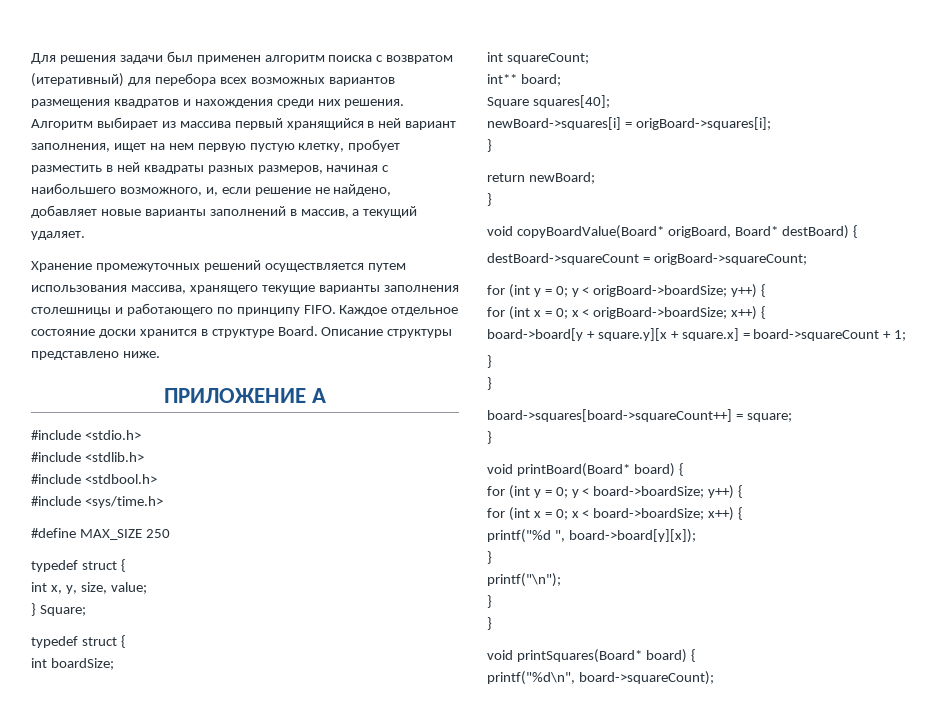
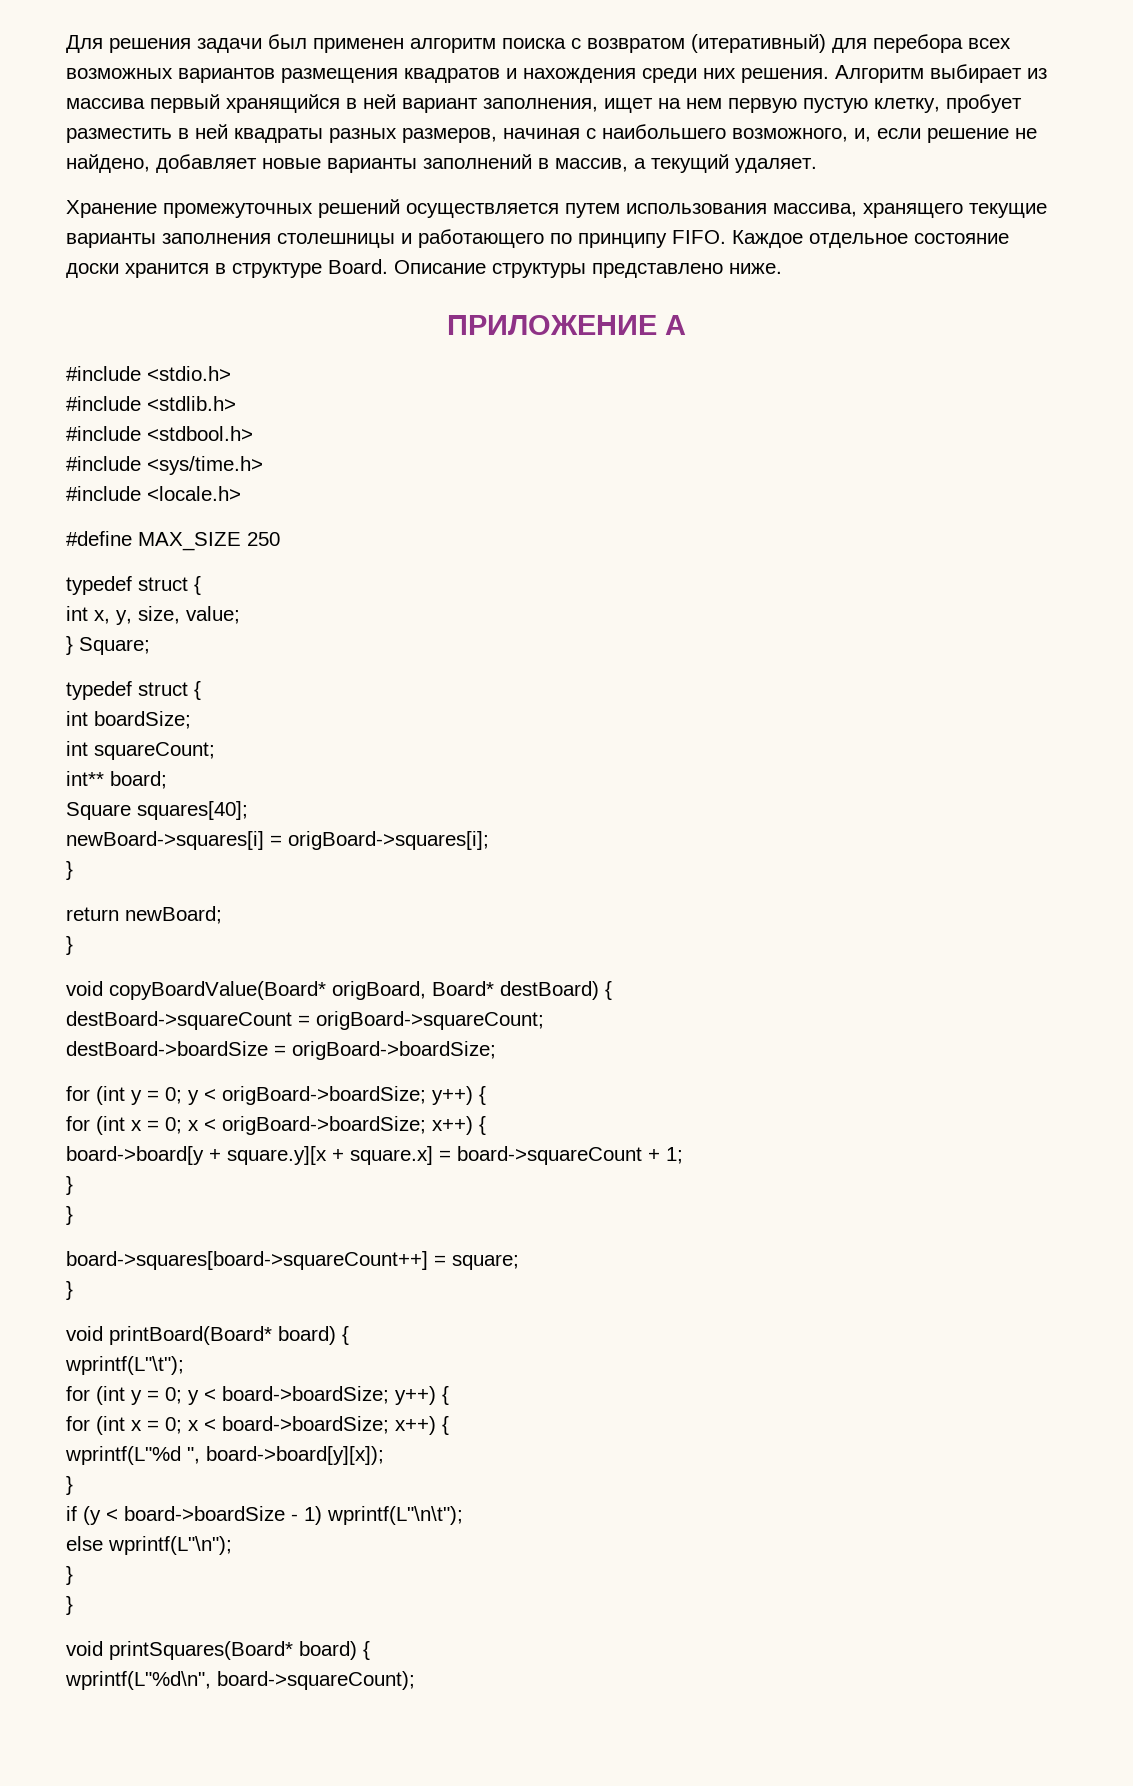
(163, 502) none -> [66,486,241,501] // #include <locale.h>
(807, 259) none -> [66,1041,496,1060] // destBoard->boardSize = origBoard->boardSize;
(684, 469) none -> [65,1356,184,1375] // wprintf(L"\t");
[487,529,551,543] printf("%d -> [65,1446,181,1465] wprintf(L"%d
[487,573,561,587] printf("\n"); -> [66,1506,463,1525] [66,1536,232,1555] if (y < board->boardSize - 1) wprintf(L"\n\t"); // else wprintf(L"\n");
[487,671,575,685] printf("%d\n", -> [65,1671,211,1690] wprintf(L"%d\n",

